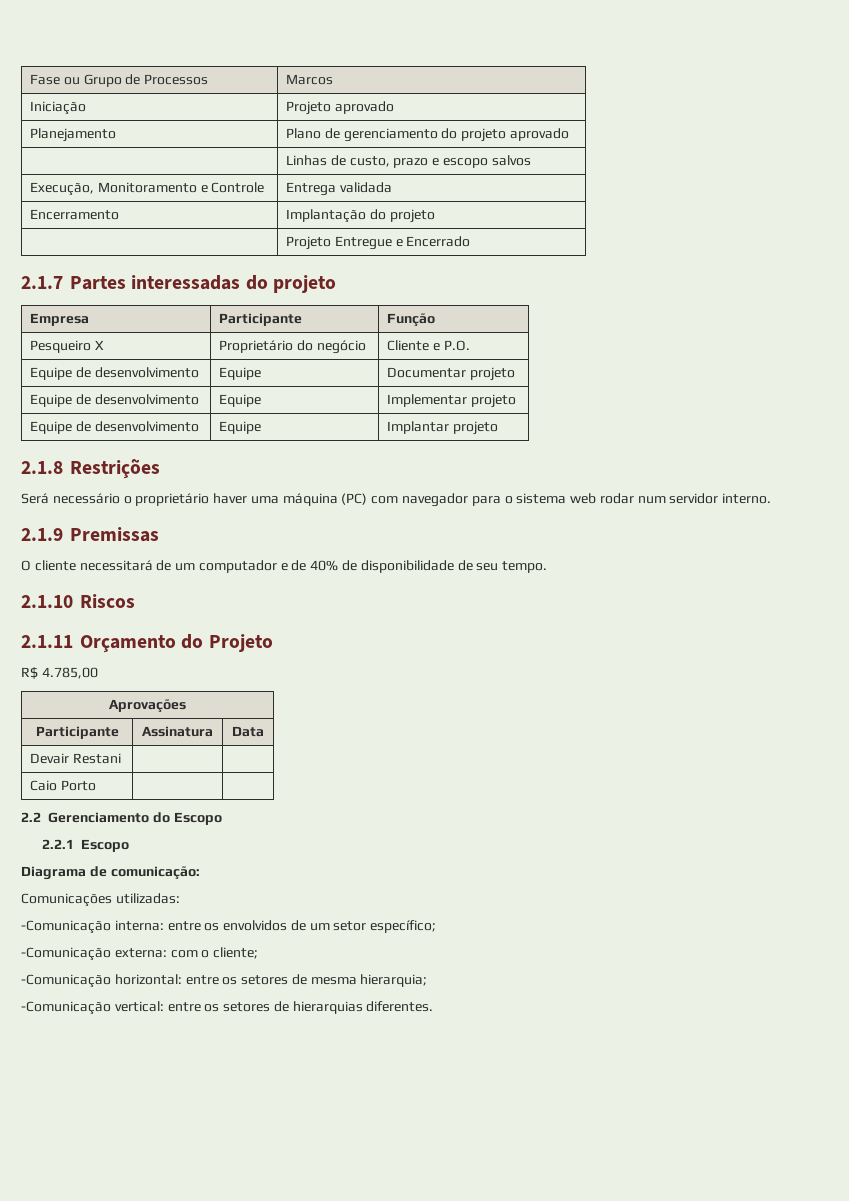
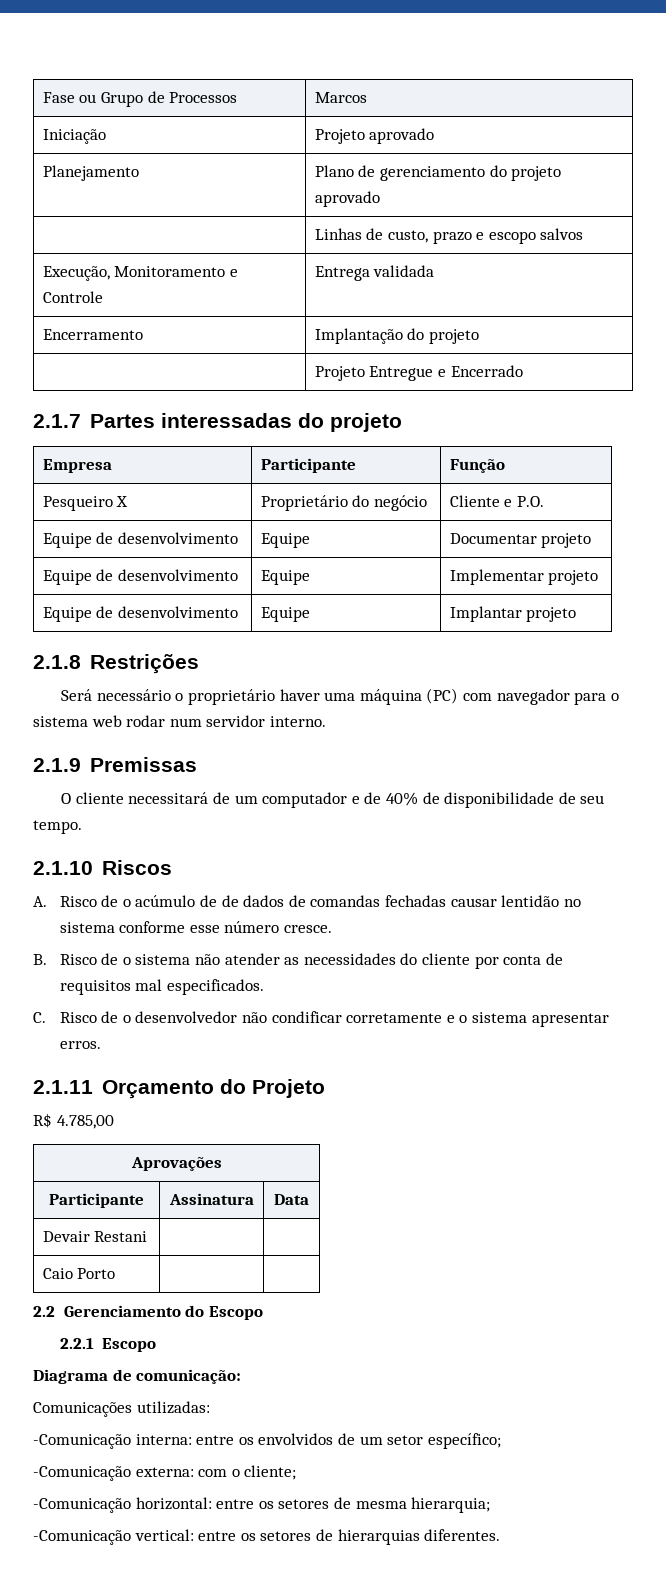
(135, 601) none -> [33,895,581,907] [59,921,333,933] [33,953,563,969] [59,979,264,995] [33,1011,609,1027] [59,1041,101,1049] // A. Risco de o acúmulo de de dados de comandas fechadas causar lentidão no sistema conforme esse número cresce. // B. Risco de o sistema não atender as necessidades do cliente por conta de requisitos mal especificados. // C. Risco de o desenvolvedor não condificar corretamente e o sistema apresentar erros.

